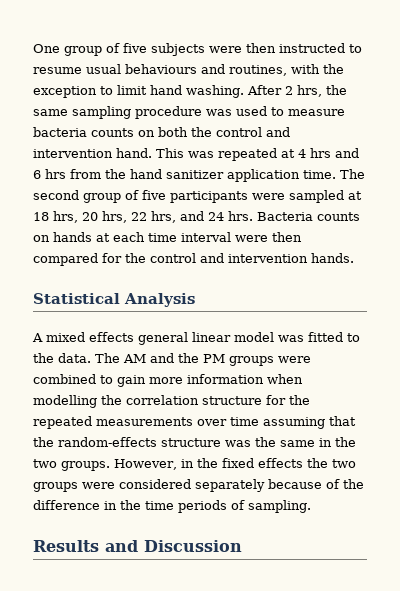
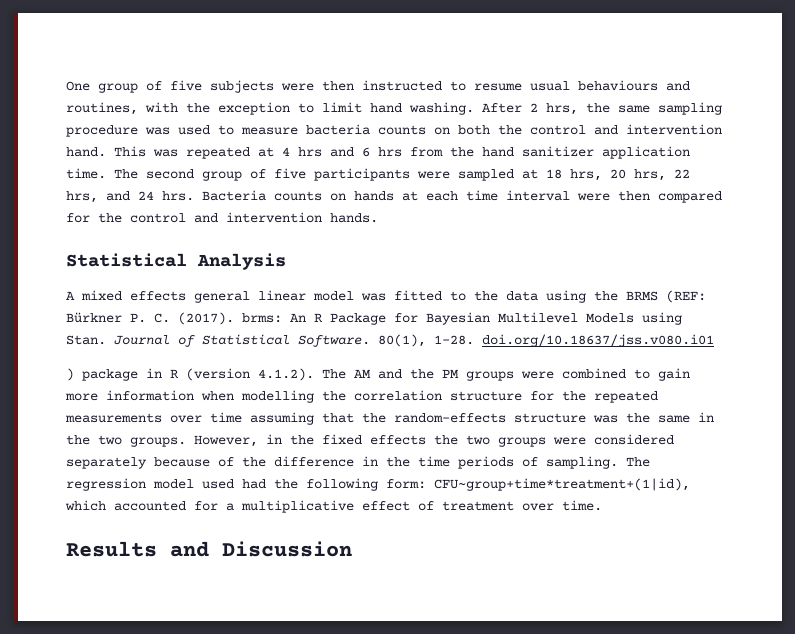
[58,353,91,363] data. -> [506,290,706,303] [66,312,682,325] [66,334,714,347] [66,368,314,381] data using the BRMS (REF: Bürkner P. C. (2017). brms: An R Package for Bayesian Multilevel Models using Stan. Journal of Statistical Software. 80(1), 1-28. doi.org/10.18637/jss.v080.i01 // ) package in R (version 4.1.2).
(311, 506) none -> [626,457,650,467] [66,478,690,491] [65,500,602,513] The regression model used had the following form: CFU~group+time*treatment+(1|id), which accounted for a multiplicative effect of treatment over time.

